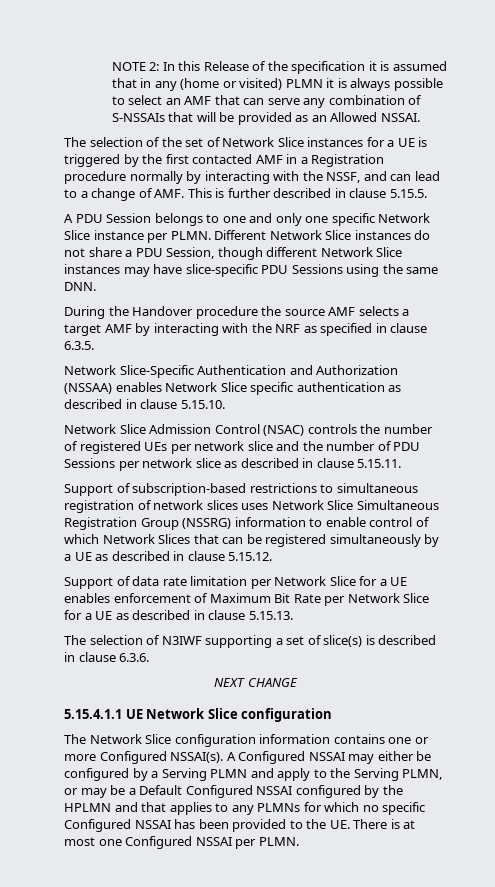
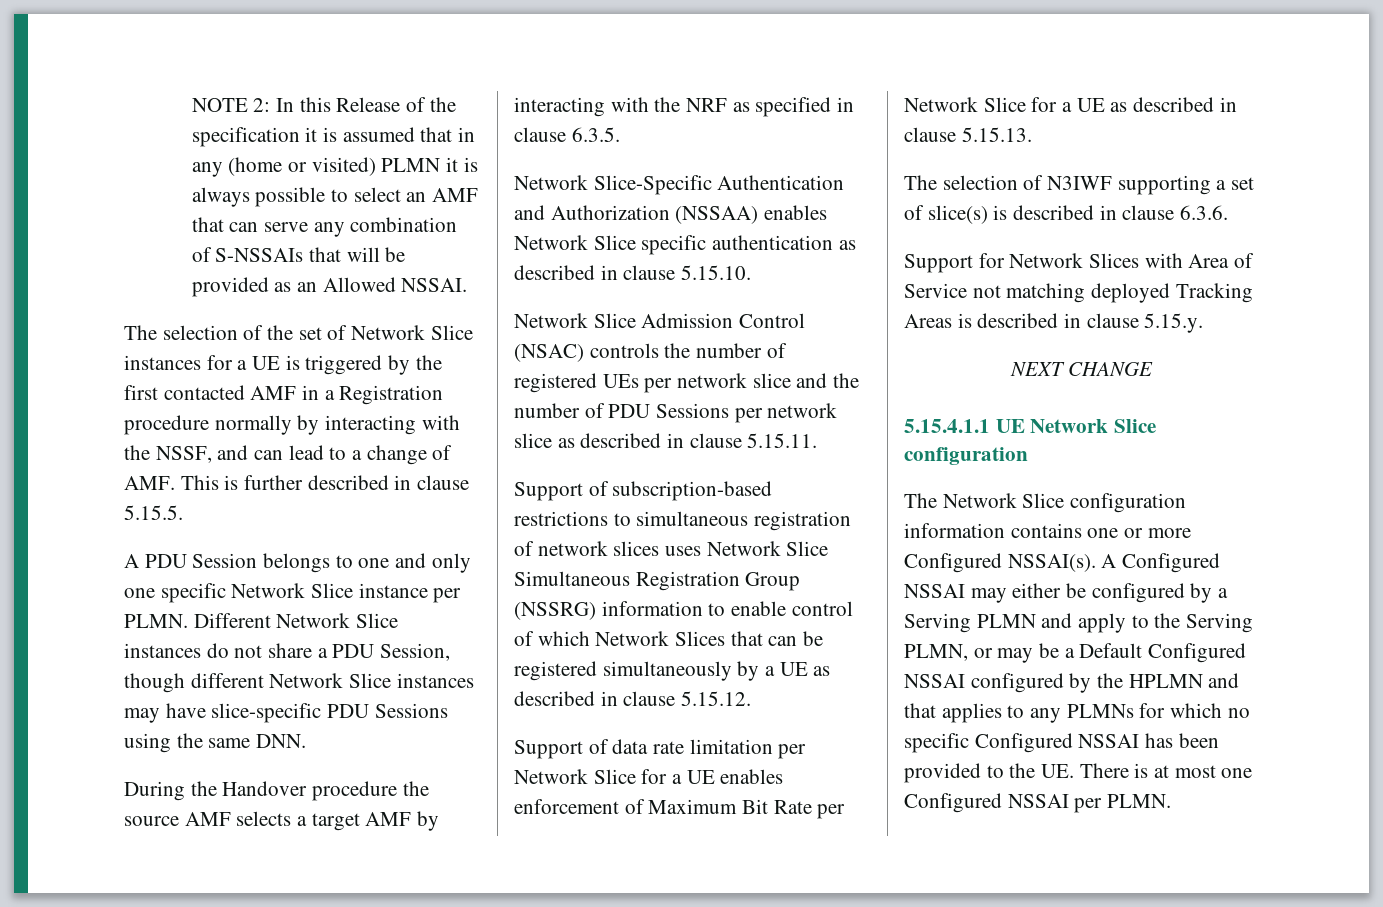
(150, 657) none -> [904,253,1255,273] [904,283,1253,303] [904,313,1204,333] // Support for Network Slices with Area of Service not matching deployed Tracking Areas is described in clause 5.15.y.

